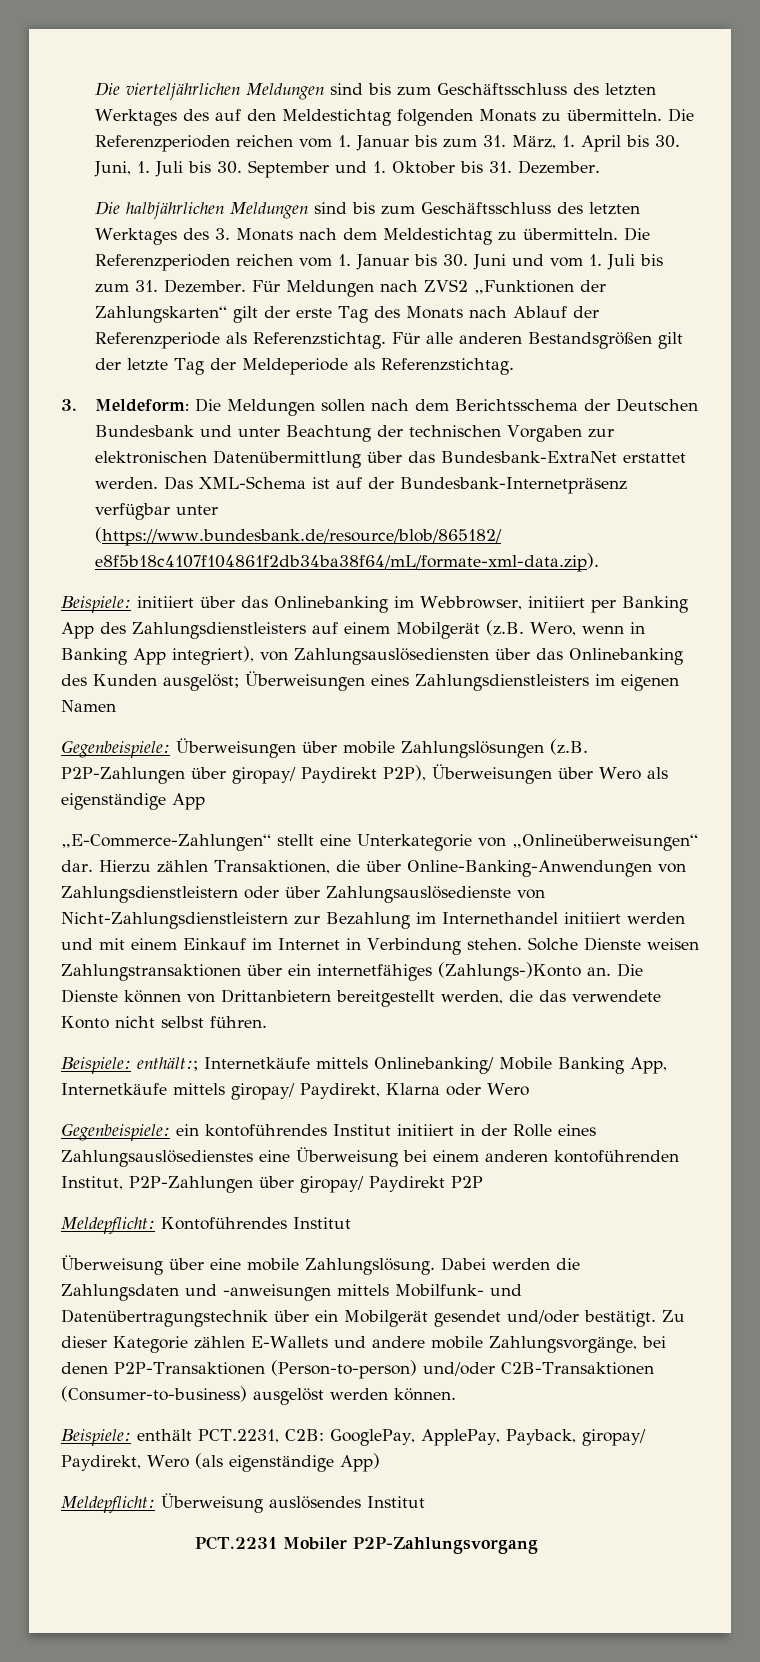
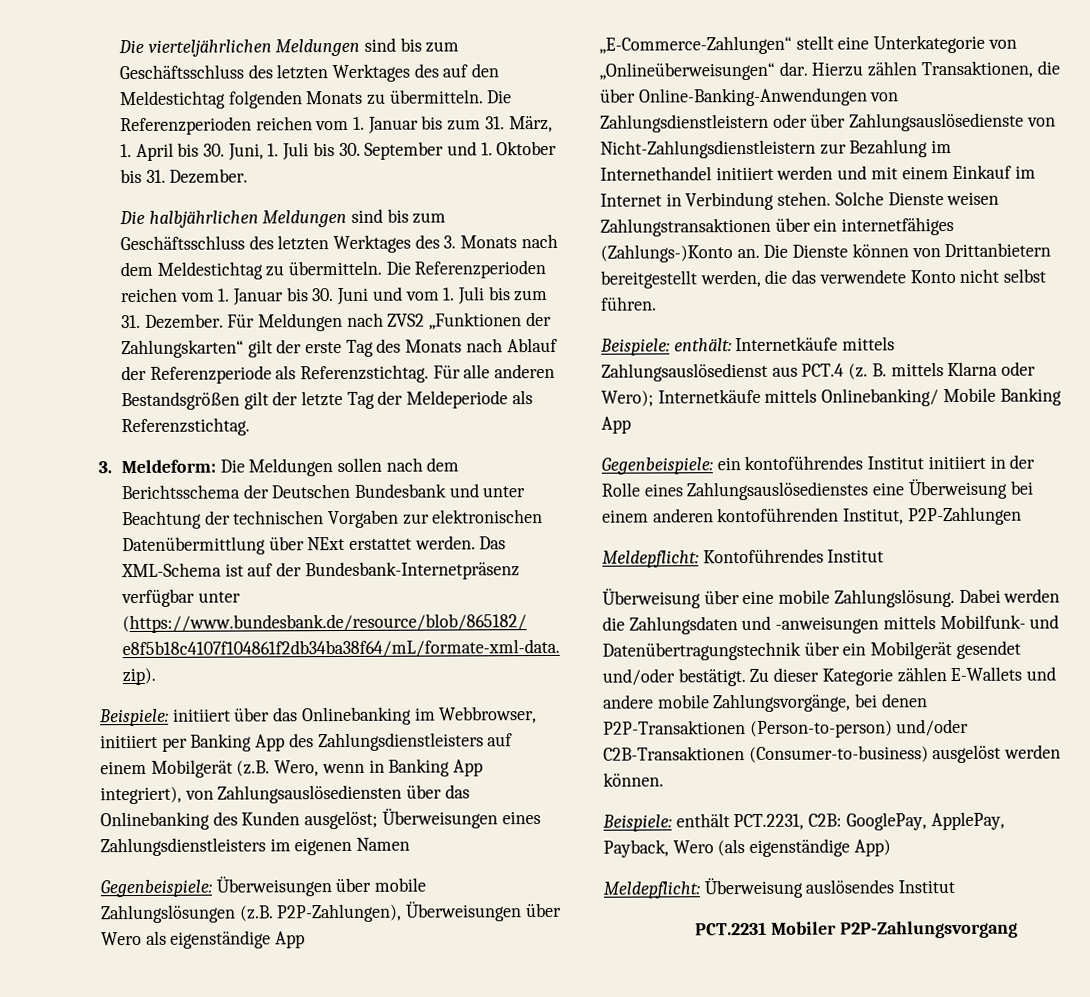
[407,451,617,463] das Bundesbank-ExtraNet -> [307,536,346,551] NExt
[61,765,426,784] P2P-Zahlungen über giropay/ Paydirekt P2P), -> [276,903,403,923] P2P-Zahlungen),
[137,1057,198,1071] enthält:; -> [673,336,896,352] [601,361,1037,382] [601,390,654,407] enthält: Internetkäufe mittels Zahlungsauslösedienst aus PCT.4 (z. B. mittels Klarna oder Wero);
[630,1057,667,1074] [61,1083,529,1100] App, Internetkäufe mittels giropay/ Paydirekt, Klarna oder Wero -> [601,416,631,434] App
[259,1176,483,1193] über giropay/ Paydirekt P2P -> (1022, 516) none
[581,1429,646,1446] [61,1455,141,1471] giropay/ Paydirekt, -> (669, 848) none

